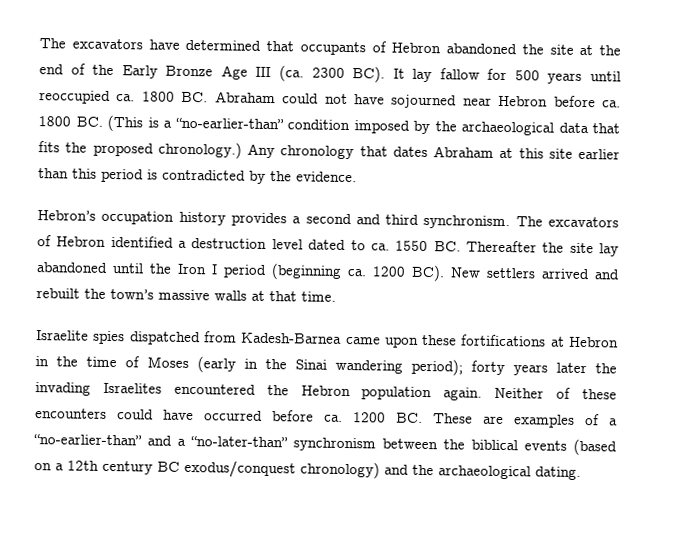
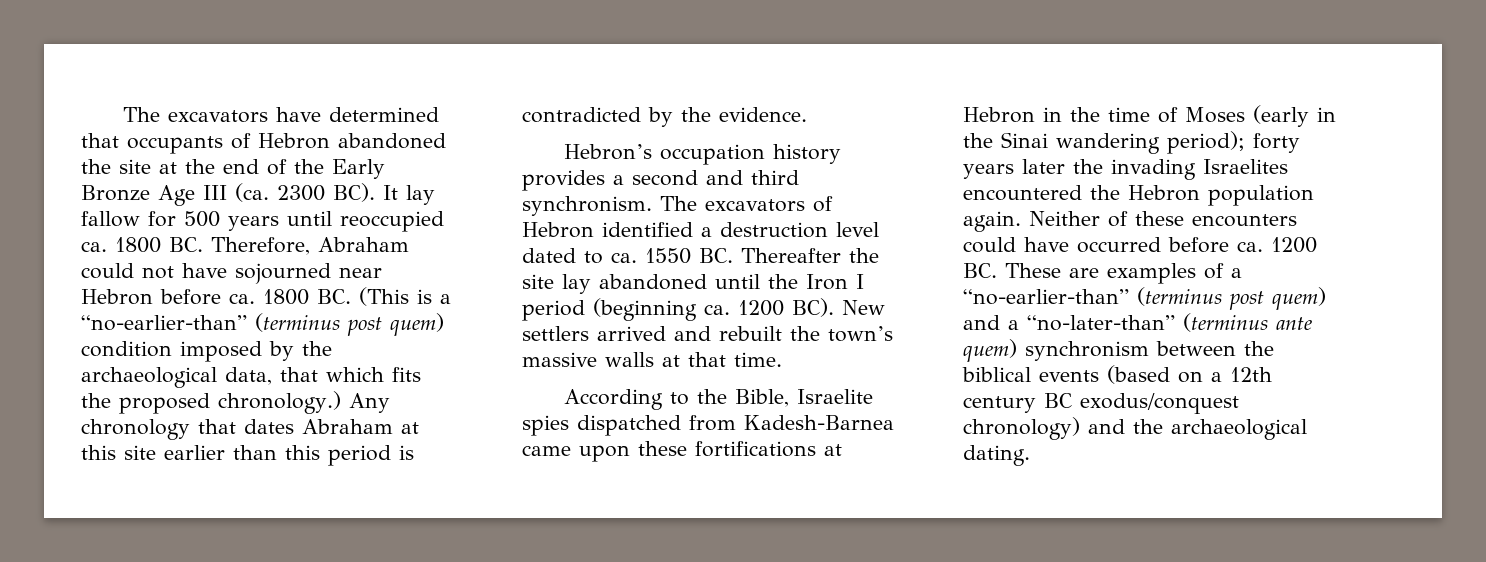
(209, 97) none -> [211,237,310,255] Therefore,
(284, 123) none -> [255,313,444,336] (terminus post quem)
[558,122,620,134] data that -> [225,367,384,385] data, that which
(336, 296) none -> [563,389,789,410] According to the Bible,
[147,435,288,448] and a “no-later-than” -> [1137,287,1326,310] [963,313,1312,332] [963,339,1017,362] (terminus post quem) and a “no-later-than” (terminus ante quem)

